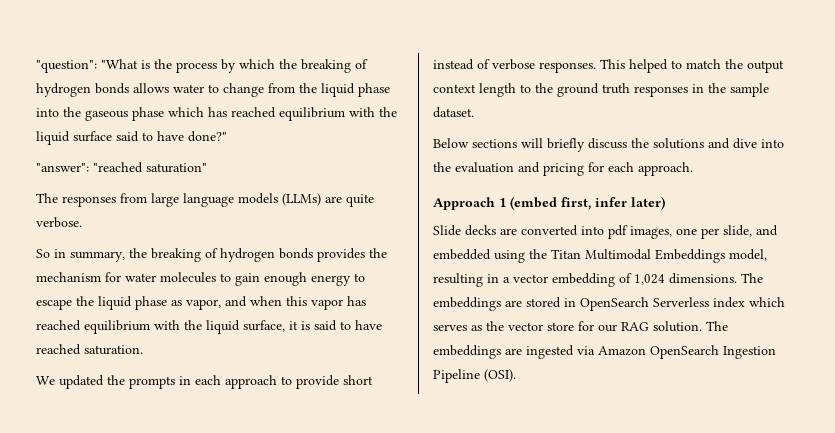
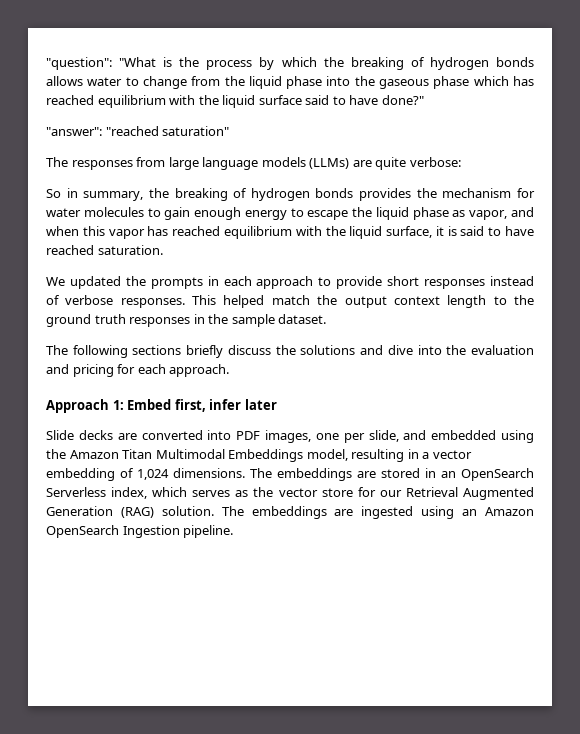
[36,217,82,228] verbose. -> [409,157,461,167] verbose:
(373, 380) none -> [424,279,486,289] responses
[671,60,682,69] to -> (265, 301) none
[433,138,543,148] Below sections will -> [46,345,182,358] The following sections
[499,196,557,210] 1 (embed -> [112,399,172,410] 1: Embed
[631,196,665,210] later) -> [244,399,277,410] later
[608,225,628,239] pdf -> [236,431,261,440] PDF
(547, 254) none -> [69,450,119,459] Amazon
(576, 302) none -> [441,471,456,478] an
[713,297,745,308] index -> [111,487,148,499] index,
[621,322,649,331] RAG -> [405,487,534,500] [46,506,154,518] Retrieval Augmented Generation (RAG)
[577,346,595,355] via -> [421,506,478,519] using an
[433,369,516,383] Pipeline (OSI). -> [183,525,234,538] pipeline.

